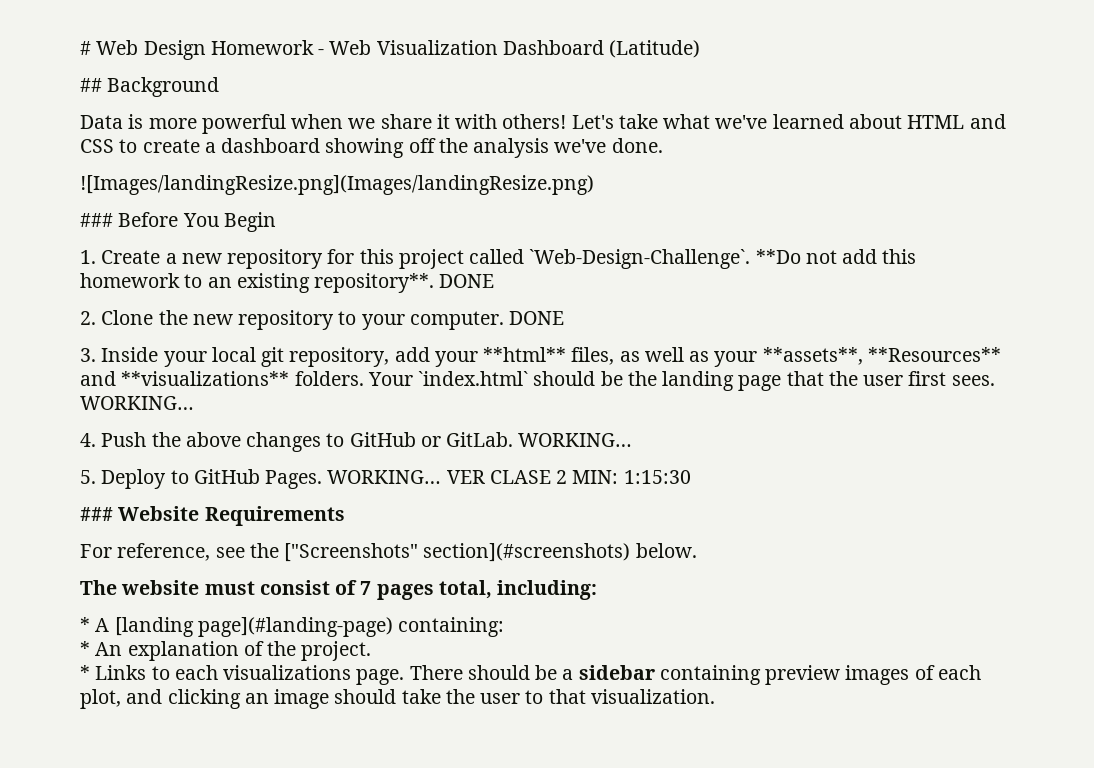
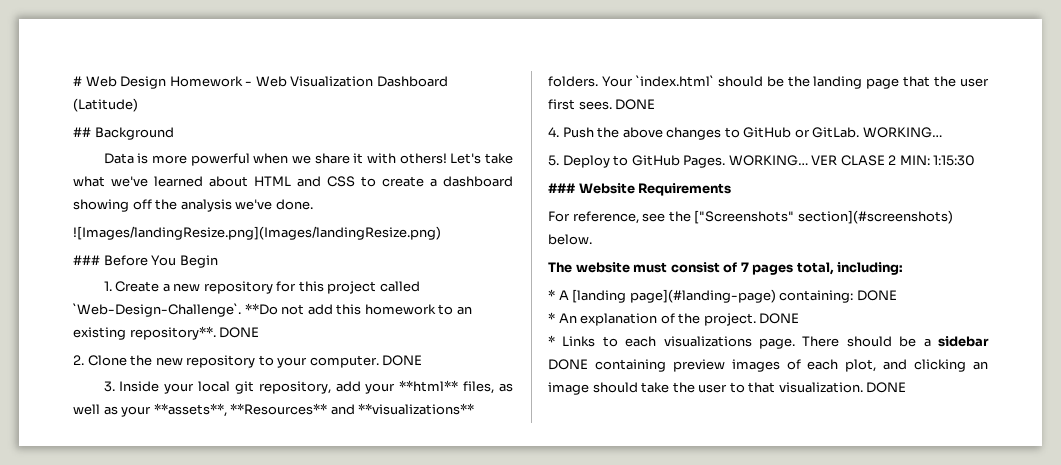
[80,396,194,410] WORKING… -> [615,99,656,110] DONE
(505, 627) none -> [856,290,897,301] DONE
(372, 651) none -> [759,313,800,324] DONE
(655, 672) none -> [548,359,588,370] DONE
(715, 696) none -> [866,382,907,393] DONE

